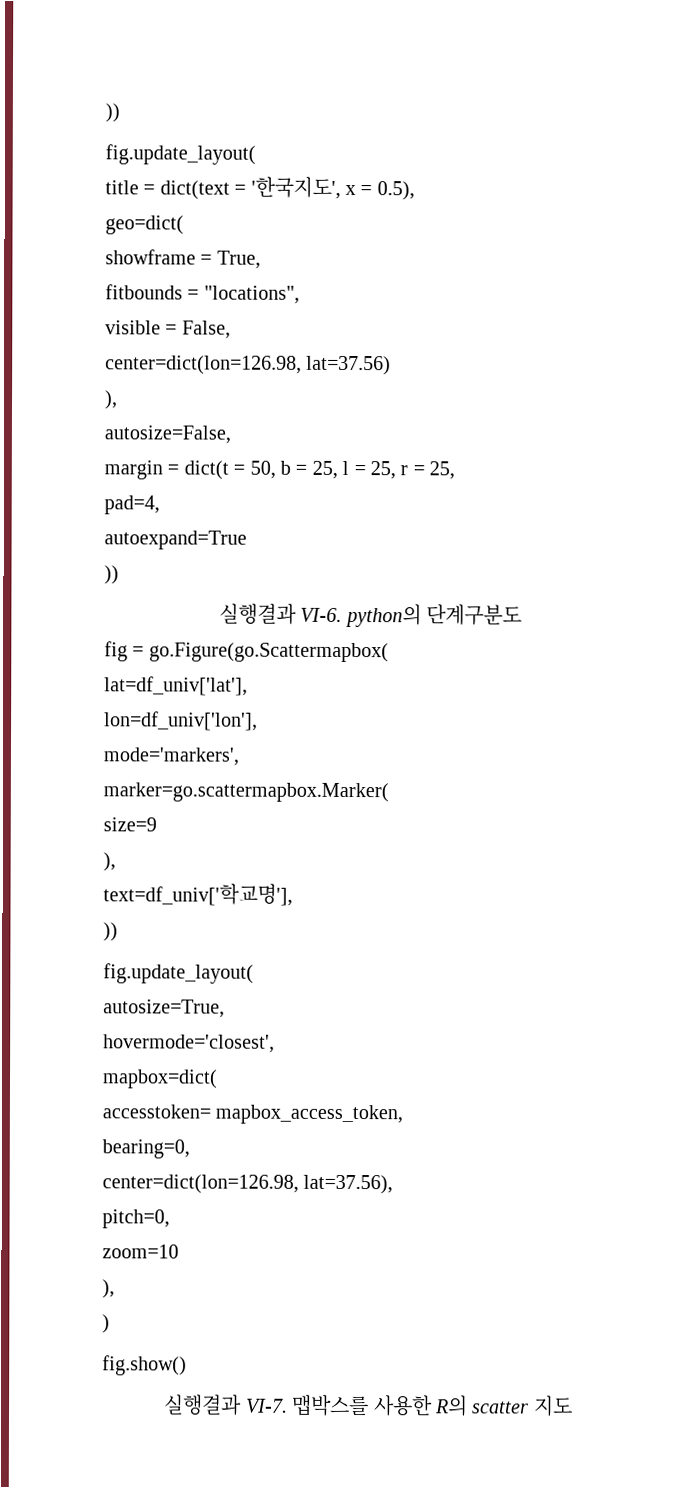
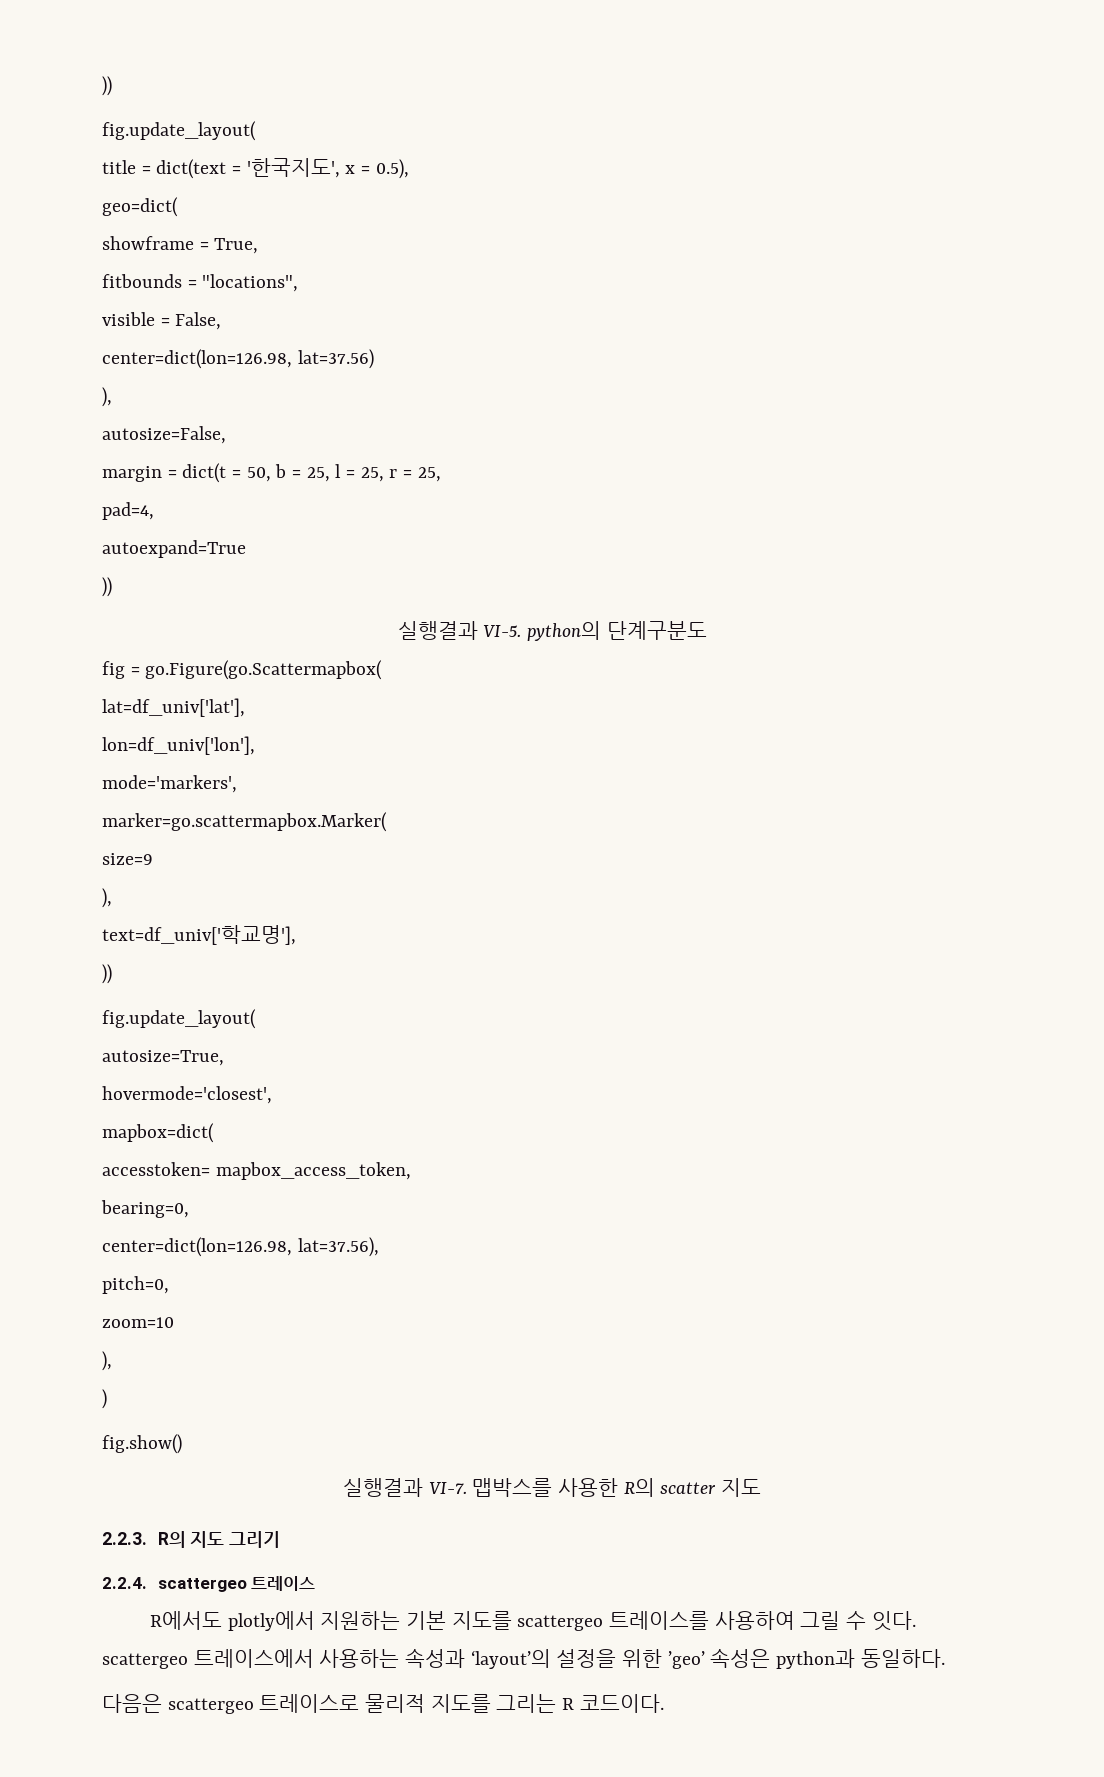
[300,607,343,622] VI-6. -> [483,625,522,637] VI-5.
(573, 1406) none -> [102,1531,280,1548] [102,1576,316,1592] [149,1611,916,1631] [102,1648,945,1669] [102,1694,664,1714] // 2.2.3. R의 지도 그리기 // 2.2.4. scattergeo 트레이스 // R에서도 plotly에서 지원하는 기본 지도를 scattergeo 트레이스를 사용하여 그릴 수 잇다. scattergeo 트레이스에서 사용하는 속성과 ‘layout’의 설정을 위한 ’geo’ 속성은 python과 동일하다. // 다음은 scattergeo 트레이스로 물리적 지도를 그리는 R 코드이다.

